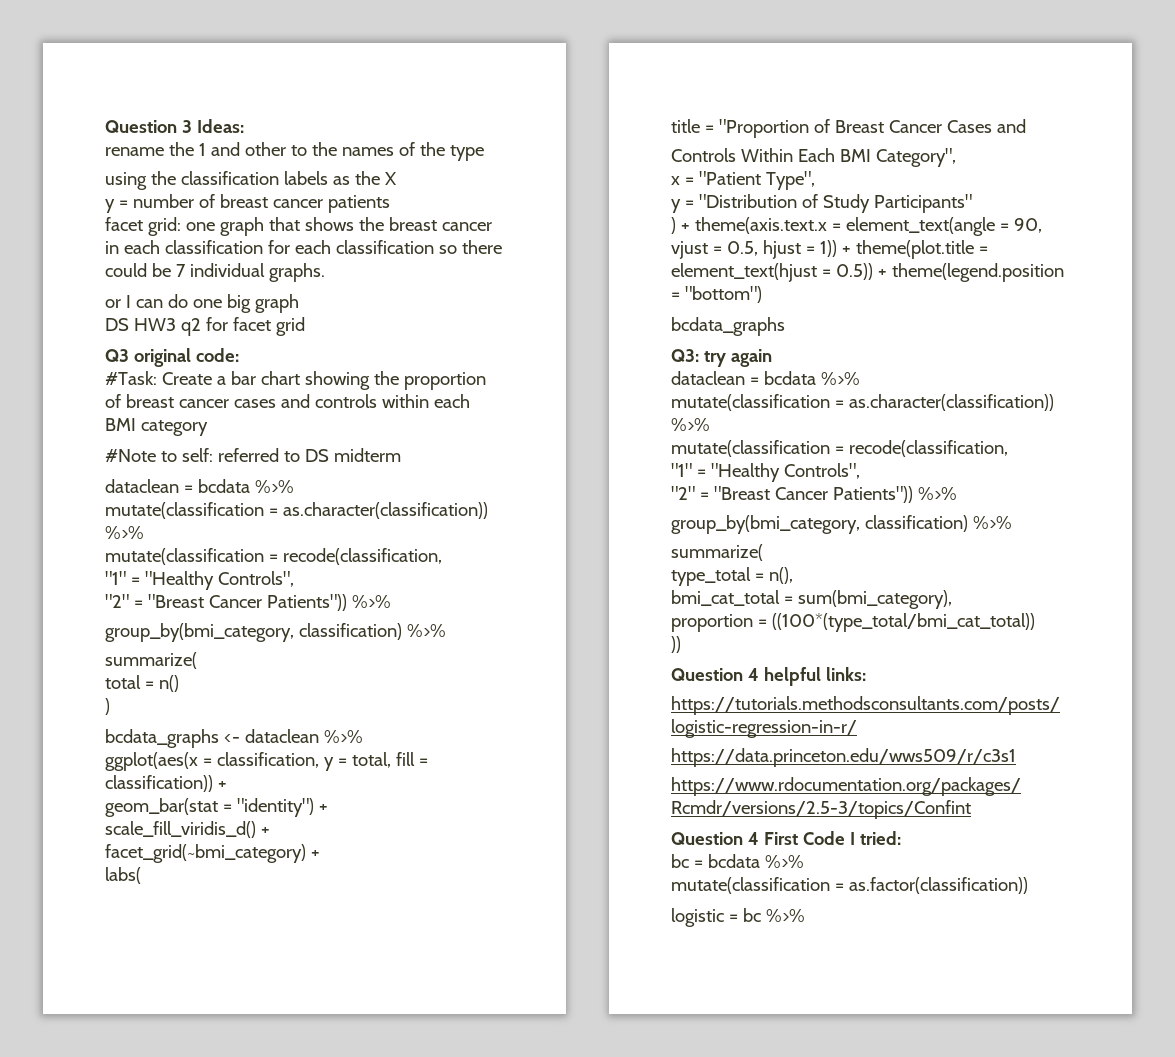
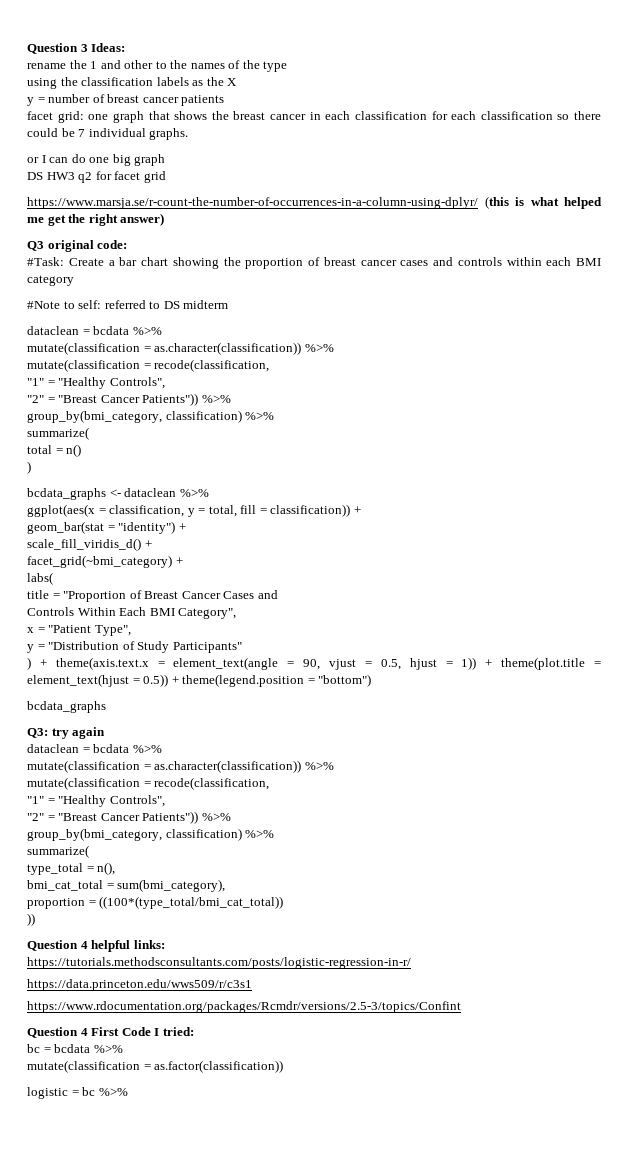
(305, 326) none -> [27,196,602,209] [27,213,165,226] // https://www.marsja.se/r-count-the-number-of-occurrences-in-a-column-using-dplyr/ (this is what helped me get the right answer)

